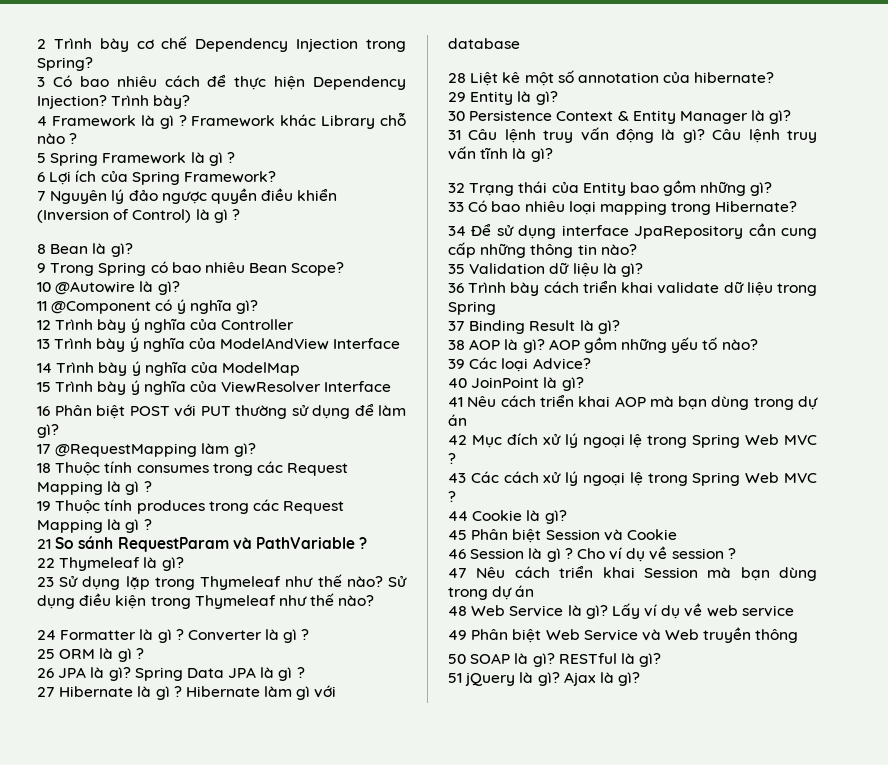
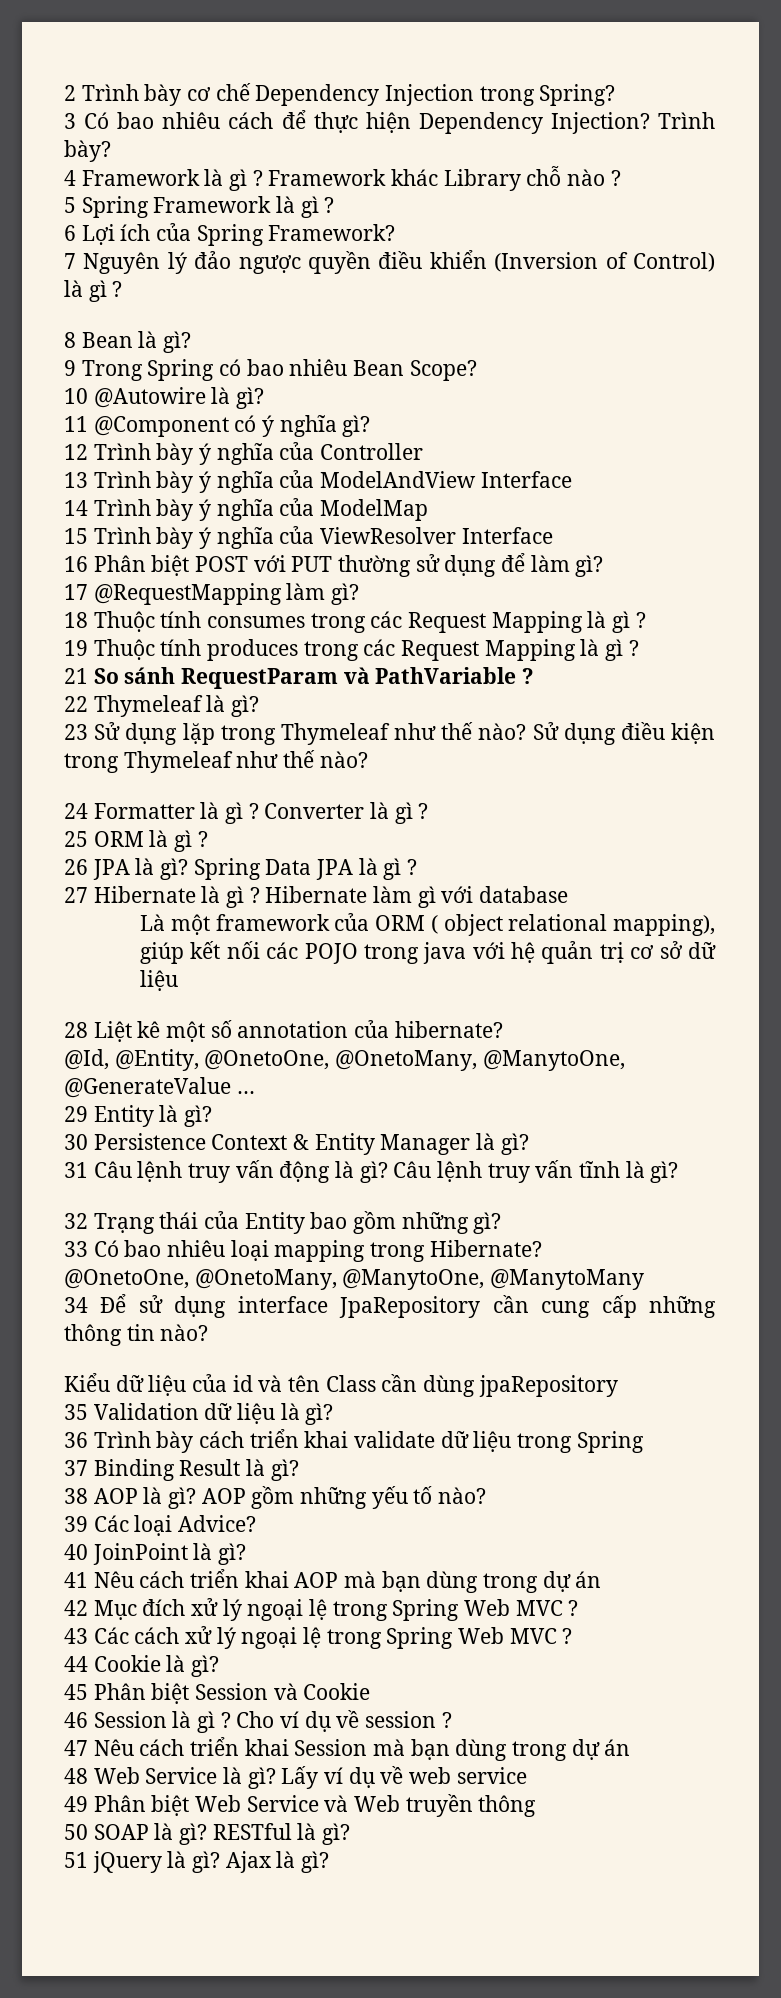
(520, 43) none -> [140,913,715,936] [140,941,716,964] [140,970,179,991] // Là một framework của ORM ( object relational mapping), giúp kết nối các POJO trong java với hệ quản trị cơ sở dữ liệu
(775, 77) none -> [64,1049,625,1071] [64,1077,255,1098] // @Id, @Entity, @OnetoOne, @OnetoMany, @ManytoOne, @GenerateValue …
(798, 206) none -> [64,1269,645,1290] // @OnetoOne, @OnetoMany, @ManytoOne, @ManytoMany
(637, 249) none -> [64,1373,618,1397] // Kiểu dữ liệu của id và tên Class cần dùng jpaRepository

